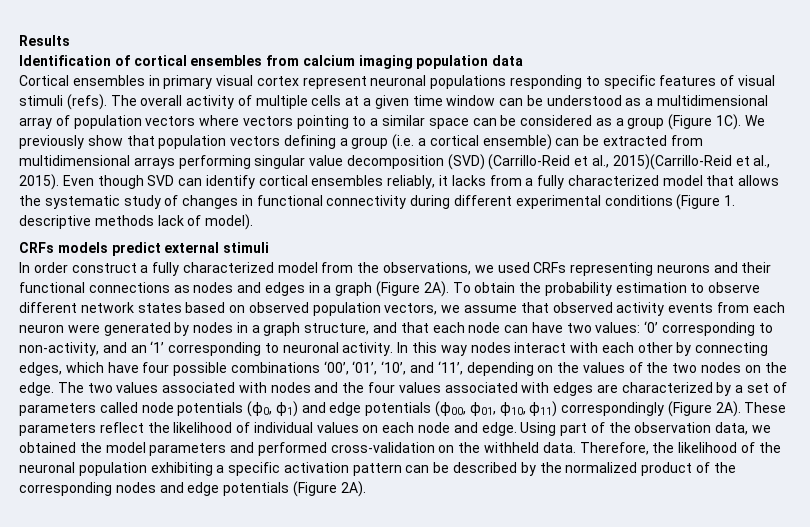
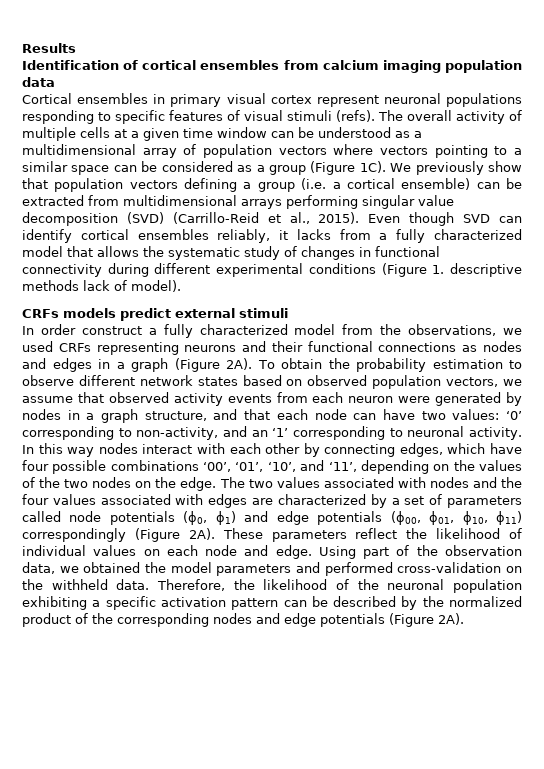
[612,154,771,170] 2015)(Carrillo-Reid et al., -> (310, 218) none

